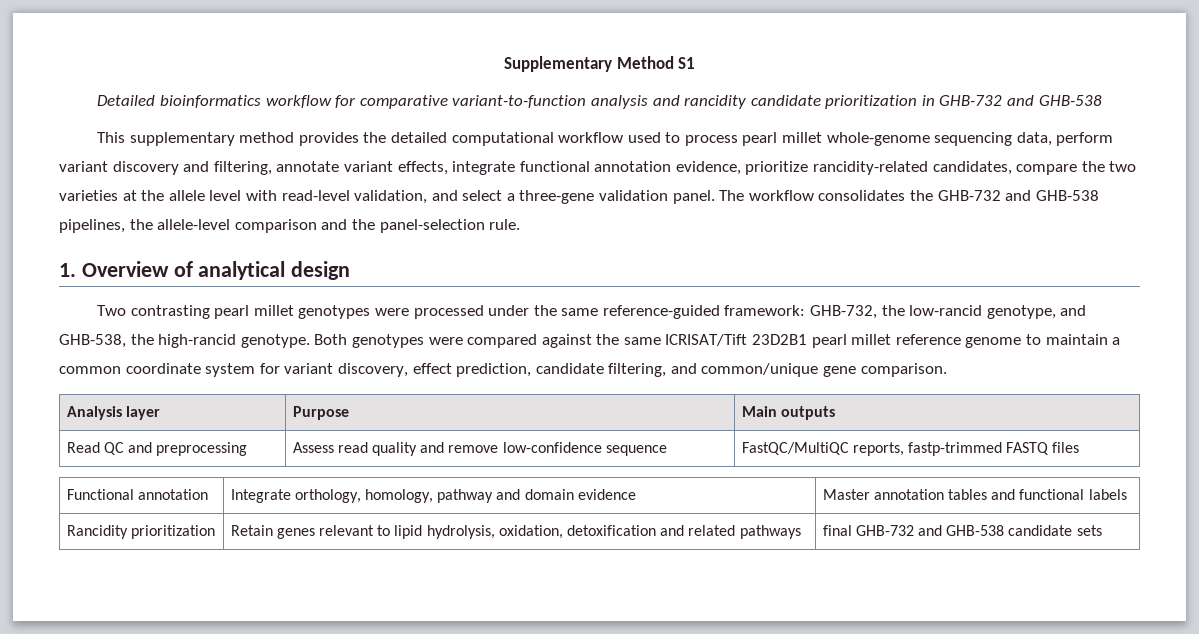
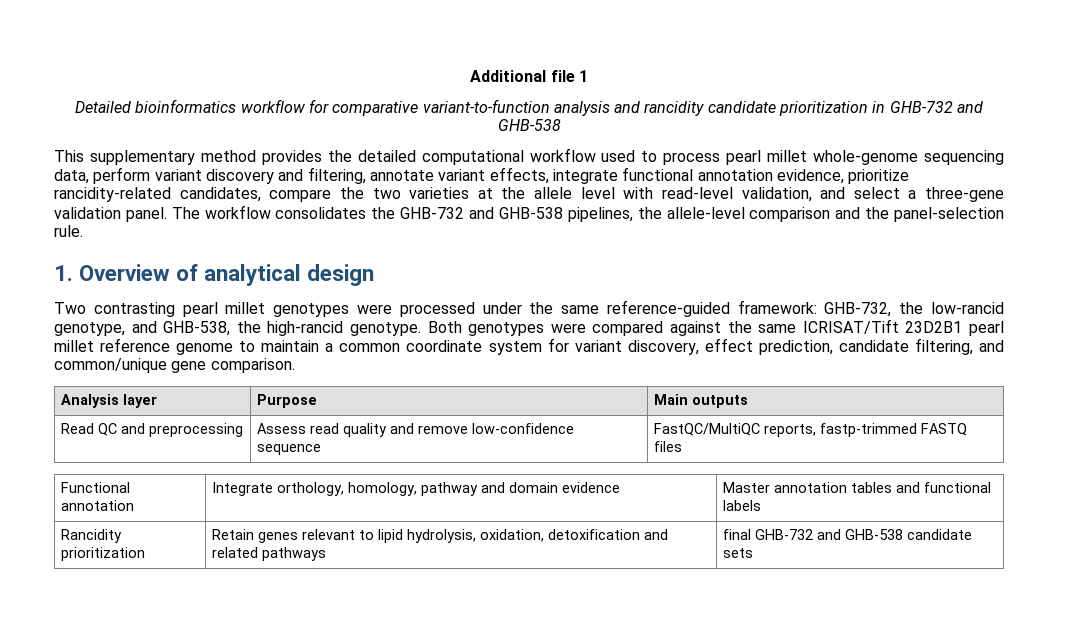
[503,56,696,72] Supplementary Method S1 -> [470,70,588,82] Additional file 1

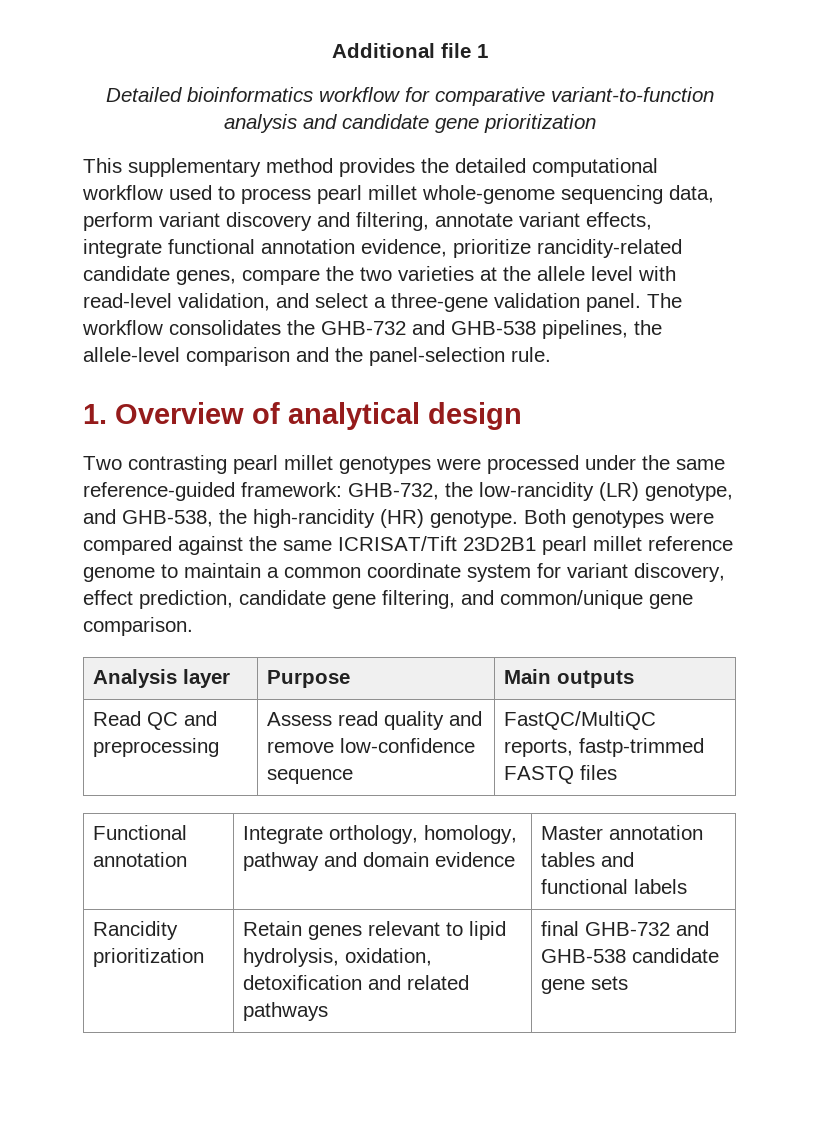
[644,101,984,116] [497,119,561,131] rancidity candidate prioritization in GHB-732 and GHB-538 -> [341,114,596,133] candidate gene prioritization
[179,187,261,202] candidates, -> [83,266,236,285] candidate genes,
[931,302,1005,314] low-rancid -> [479,482,639,501] low-rancidity (LR)
[267,321,344,336] high-rancid -> [253,509,424,528] high-rancidity (HR)
(909, 346) none -> [332,594,376,609] gene
(972, 534) none -> [541,979,586,994] gene

